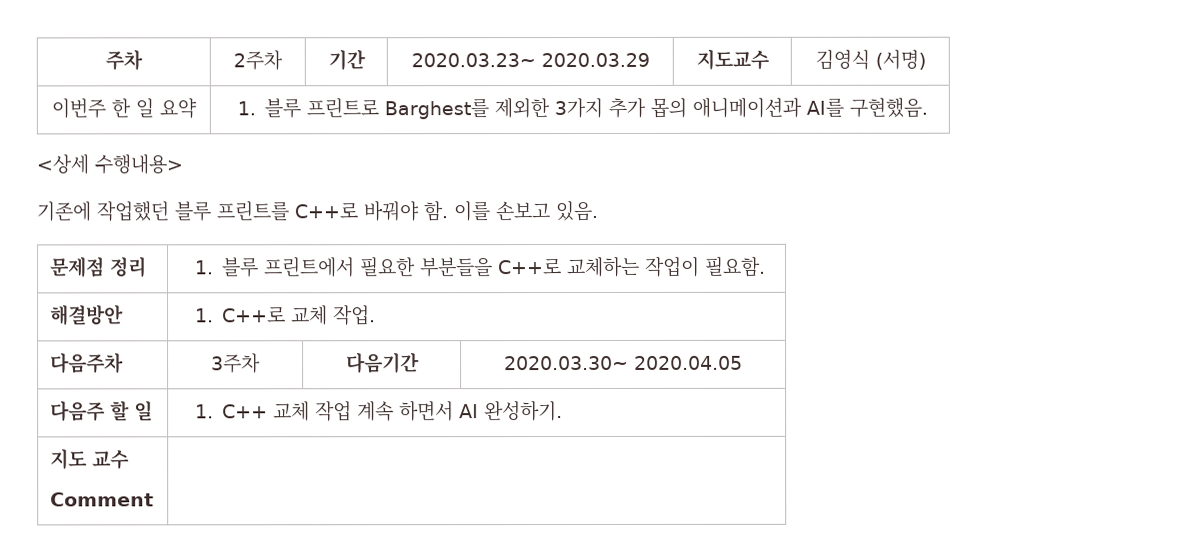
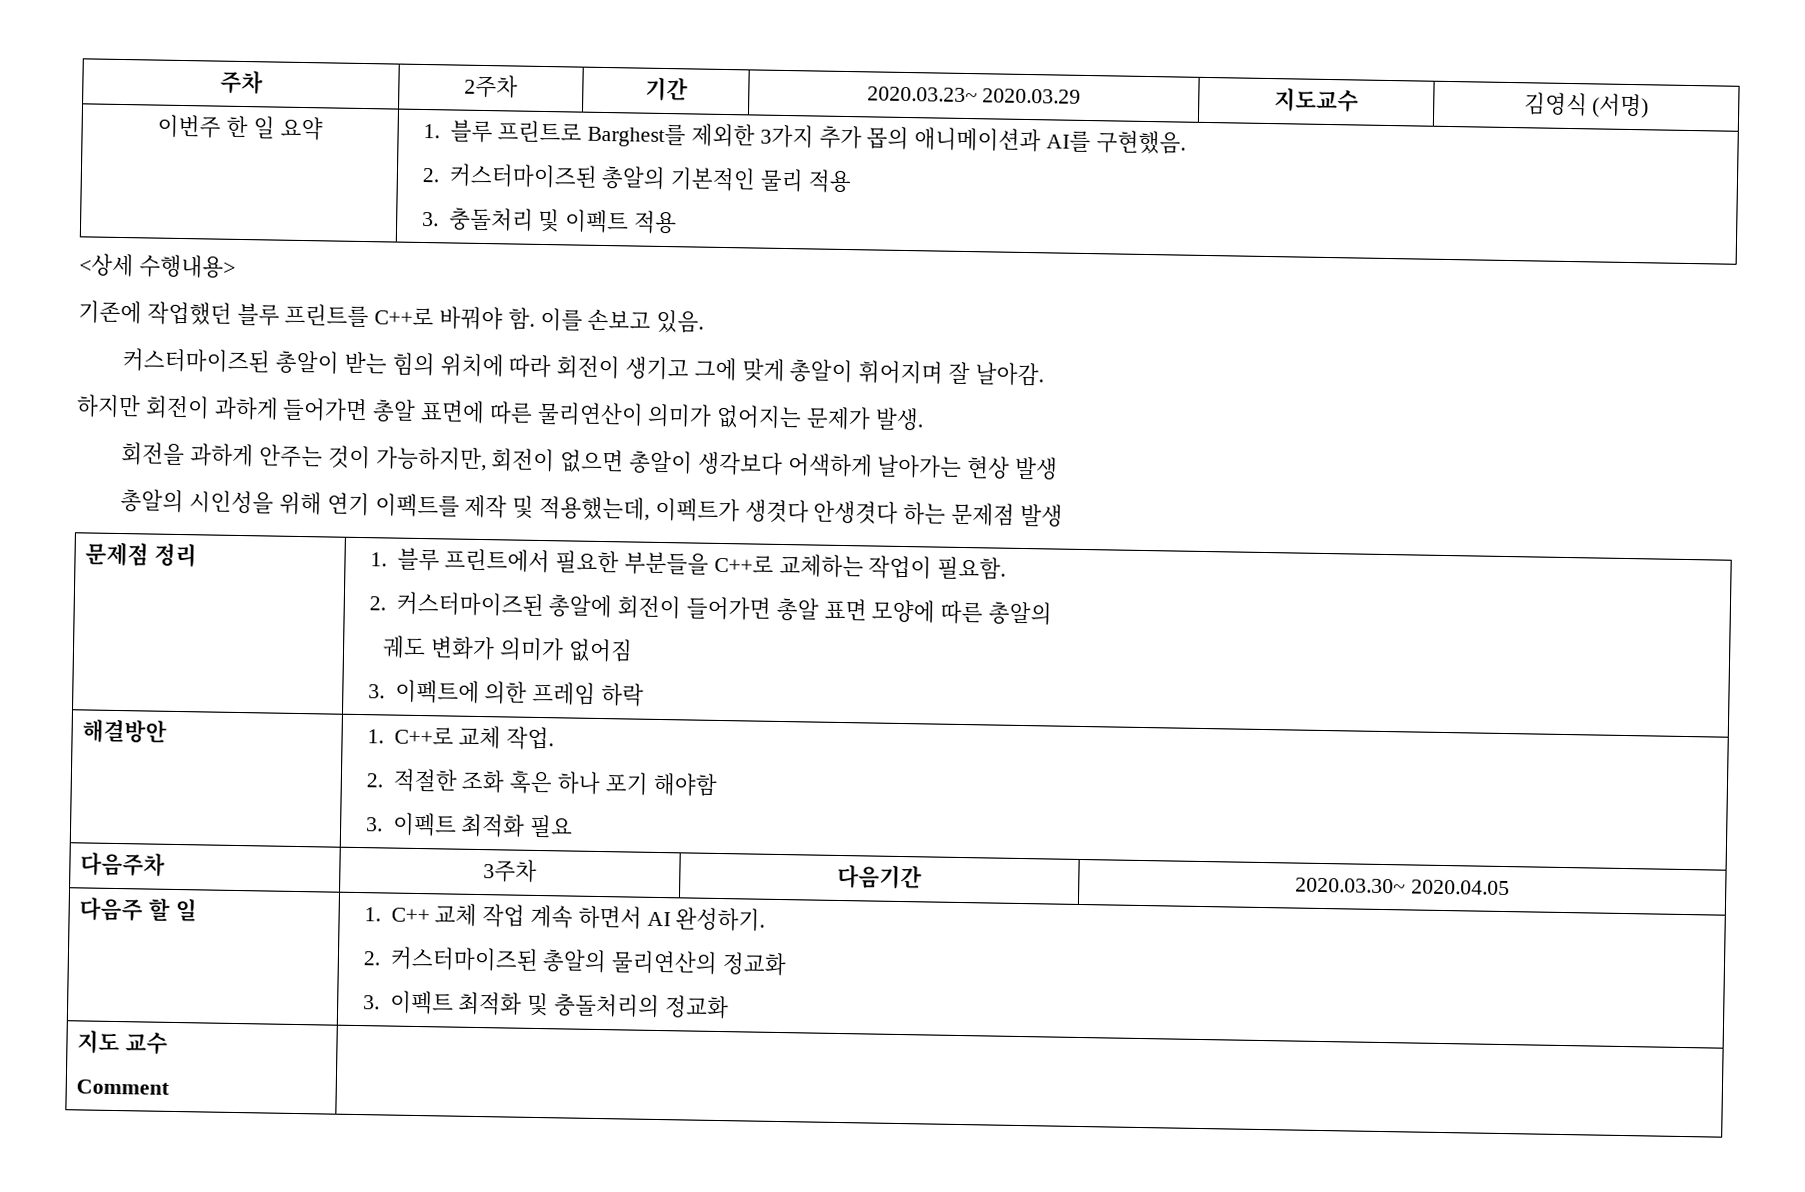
(929, 107) none -> [421,163,852,194] [421,207,677,235] // 2. 커스터마이즈된 총알의 기본적인 물리 적용 // 3. 충돌처리 및 이펙트 적용
(598, 211) none -> [122,348,1044,387] [76,394,924,431] [121,442,1059,480] [120,489,1063,527] // 커스터마이즈된 총알이 받는 힘의 위치에 따라 회전이 생기고 그에 맞게 총알이 휘어지며 잘 날아감. // 하지만 회전이 과하게 들어가면 총알 표면에 따른 물리연산이 의미가 없어지는 문제가 발생. // 회전을 과하게 안주는 것이 가능하지만, 회전이 없으면 총알이 생각보다 어색하게 날아가는 현상 발생 // 총알의 시인성을 위해 연기 이펙트를 제작 및 적용했는데, 이펙트가 생겻다 안생겻다 하는 문제점 발생
(766, 266) none -> [368,591,1052,626] [382,635,633,663] [367,679,644,707] // 2. 커스터마이즈된 총알에 회전이 들어가면 총알 표면 모양에 따른 총알의 // 궤도 변화가 의미가 없어짐 // 3. 이펙트에 의한 프레임 하락
(377, 315) none -> [365,768,718,797] [365,812,574,838] // 2. 적절한 조화 혹은 하나 포기 해야함 // 3. 이펙트 최적화 필요
(564, 411) none -> [362,946,787,977] [362,990,729,1020] // 2. 커스터마이즈된 총알의 물리연산의 정교화 // 3. 이펙트 최적화 및 충돌처리의 정교화

